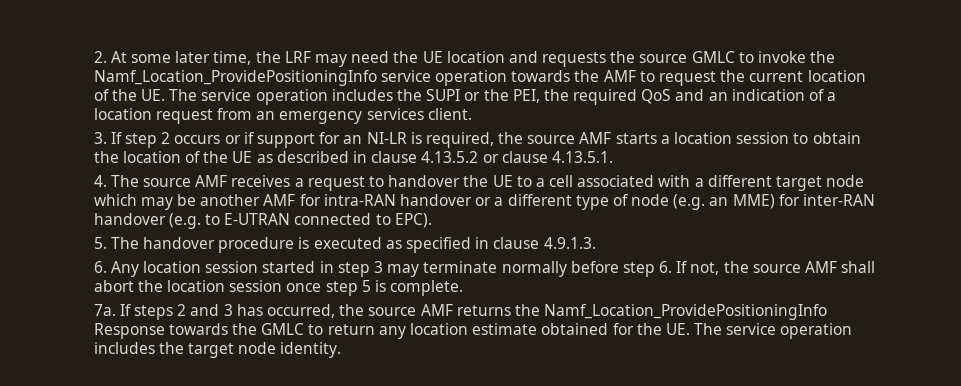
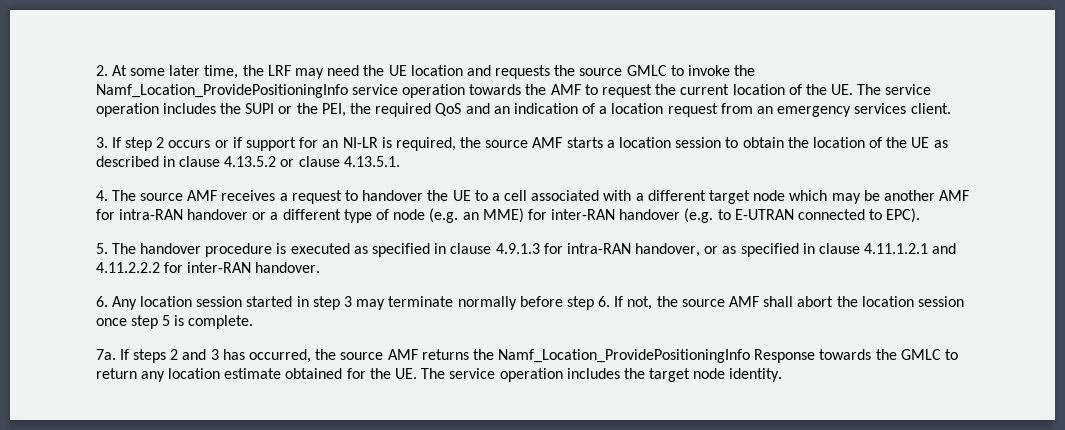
[543,237,596,249] 4.9.1.3. -> [495,243,957,257] [95,262,321,273] 4.9.1.3 for intra-RAN handover, or as specified in clause 4.11.1.2.1 and 4.11.2.2.2 for inter-RAN handover.

